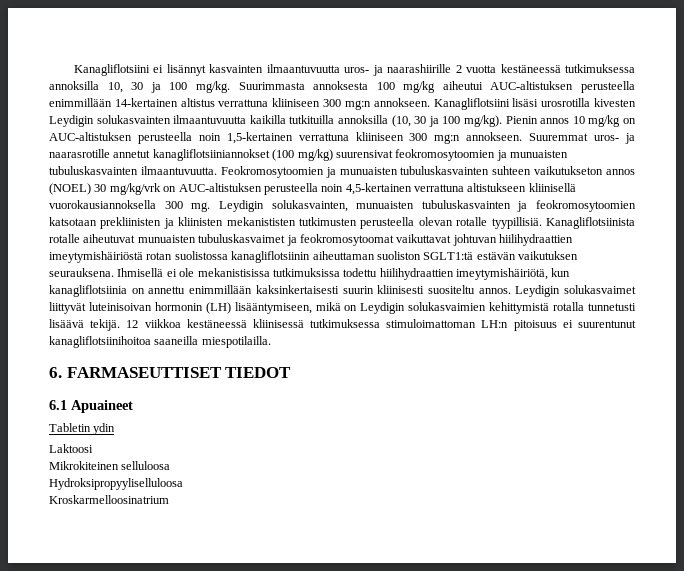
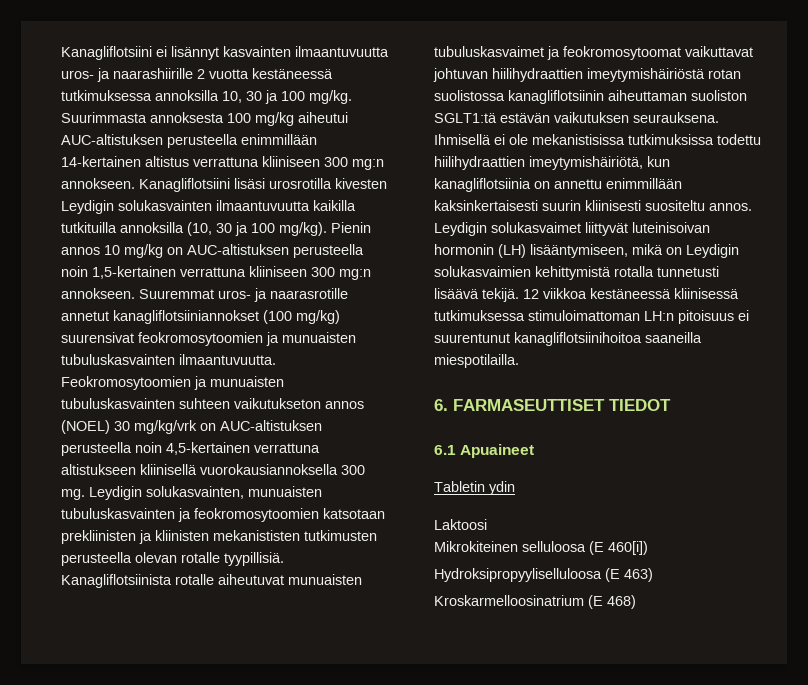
(171, 465) none -> [589,541,648,555] (E 460[i])
(183, 484) none -> [605,568,653,582] (E 463)
(169, 499) none -> [588,595,636,609] (E 468)

